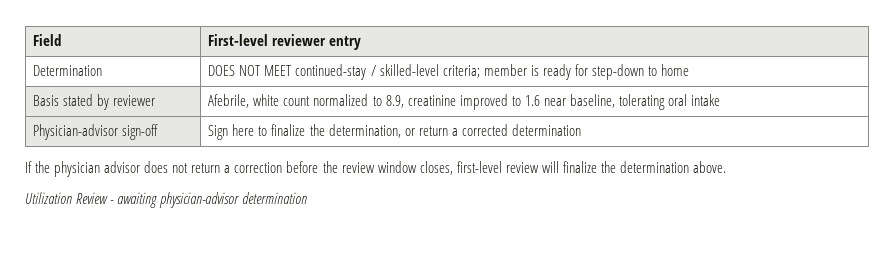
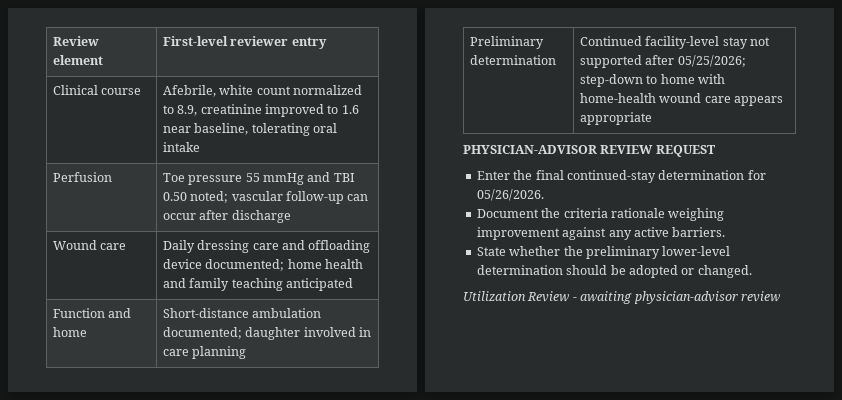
[33,34,62,46] Field -> [52,36,99,46] [52,55,103,65] Review element
[33,65,103,76] [208,64,689,80] [33,94,156,110] Determination | DOES NOT MEET continued-stay / skilled-level criteria; member is ready for step-down to home // Basis stated by reviewer -> [52,85,142,95] Clinical course
[33,124,159,140] [208,124,581,140] [25,161,726,177] Physician-advisor sign-off | Sign here to finalize the determination, or return a corrected determination // If the physician advisor does not return a correction before the review window closes, first-level review will finalize the determination above. -> [52,172,112,182] [162,172,355,185] [162,191,369,204] [162,210,291,223] [52,240,127,250] [162,240,371,253] [162,259,363,271] [162,278,353,291] [52,308,132,318] [52,327,87,337] [162,308,322,318] [162,327,371,340] [162,346,247,359] [469,36,544,49] [469,55,556,65] [579,36,770,49] [579,55,746,68] [579,74,725,87] [579,93,783,106] [579,112,652,125] [463,145,716,157] [476,170,766,183] [476,189,544,201] [476,208,725,221] [476,227,726,240] [476,246,731,259] [476,265,752,278] Perfusion | Toe pressure 55 mmHg and TBI 0.50 noted; vascular follow-up can occur after discharge // Wound care | Daily dressing care and offloading device documented; home health and family teaching anticipated // Function and home | Short-distance ambulation documented; daughter involved in care planning // Preliminary determination | Continued facility-level stay not supported after 05/25/2026; step-down to home with home-health wound care appears appropriate // PHYSICIAN-ADVISOR REVIEW REQUEST // Enter the final continued-stay determination for 05/26/2026. // Document the criteria rationale weighing improvement against any active barriers. // State whether the preliminary lower-level determination should be adopted or changed.
[242,192,308,204] determination -> [740,291,780,302] review

